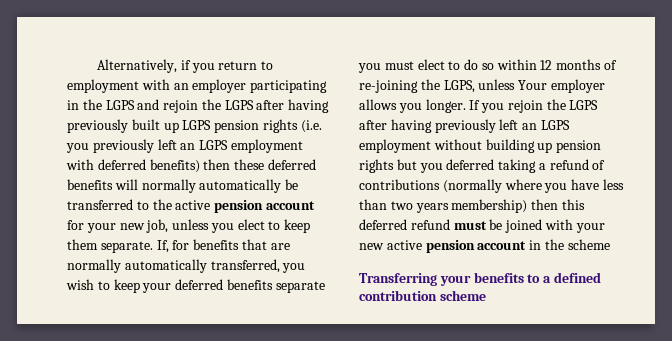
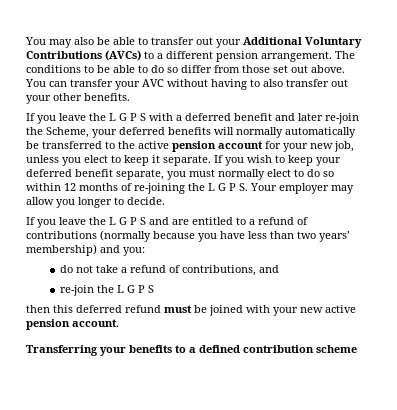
[97,59,274,73] [67,79,328,93] [67,99,330,113] [67,119,322,133] [66,139,303,153] [66,159,265,173] Alternatively, if you return to employment with an employer participating in the LGPS and rejoin the LGPS after having previously built up LGPS pension rights (i.e. you previously left an LGPS employment with deferred benefits) then these -> [25,37,362,48] [26,50,355,62] [26,65,345,73] [25,79,348,90] [26,93,130,104] [26,113,359,124] [26,127,117,138] You may also be able to transfer out your Additional Voluntary Contributions (AVCs) to a different pension arrangement. The conditions to be able to do so differ from those set out above. You can transfer your AVC without having to also transfer out your other benefits. // If you leave the L G P S with a deferred benefit and later re-join the Scheme, your
[67,239,290,253] [67,259,280,273] them separate. If, for benefits that are normally automatically transferred, -> [152,155,223,166] it separate. If
[226,279,325,293] benefits separate -> [75,169,164,180] benefit separate,
(414, 65) none -> [218,169,265,180] normally
[443,79,605,93] [359,99,599,113] [359,119,570,133] [359,139,602,153] [359,159,537,173] LGPS, unless Your employer allows you longer. If you rejoin the LGPS after having previously left an LGPS employment without building up pension rights but you deferred taking -> [208,183,354,194] [26,197,165,208] [26,217,246,228] L G P S. Your employer may allow you longer to decide. // If you leave the L G P S and are entitled to
[504,179,542,190] where -> [153,231,195,239] because
[415,199,528,213] years membership) -> [319,231,350,242] [26,244,145,256] [59,265,279,276] [59,285,154,296] years’ membership) and you: // do not take a refund of contributions, and // re-join the L G P S //
[477,239,610,250] account in the scheme -> [72,319,119,327] account.

